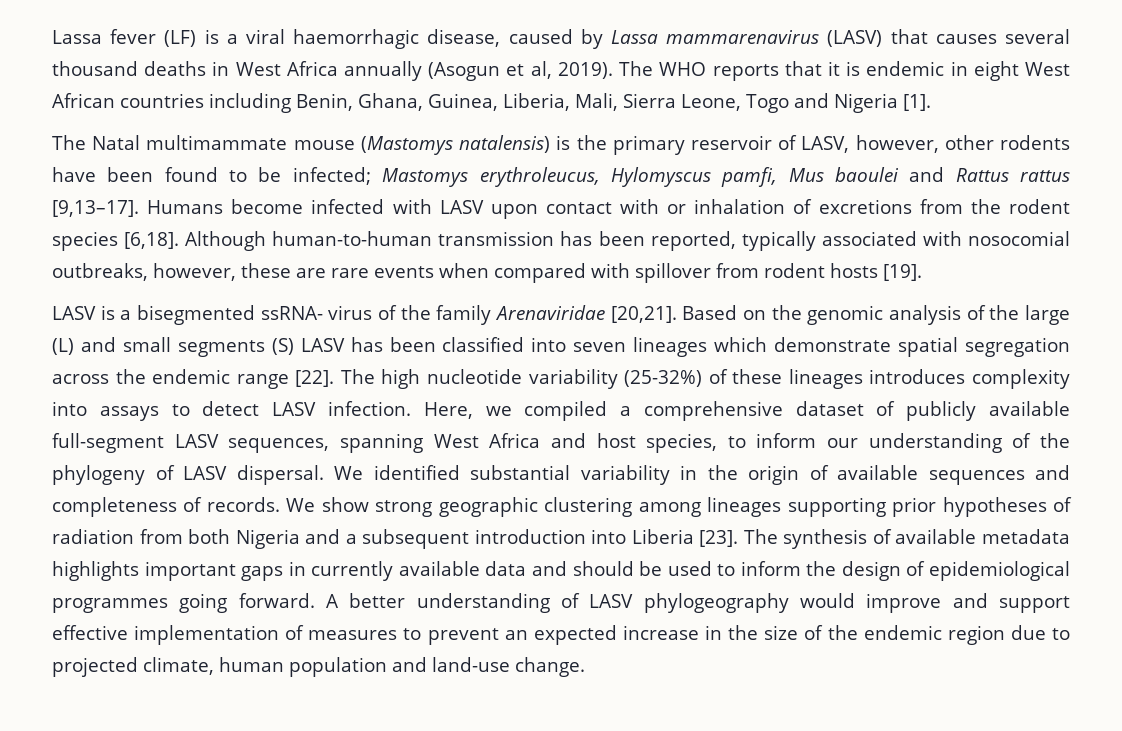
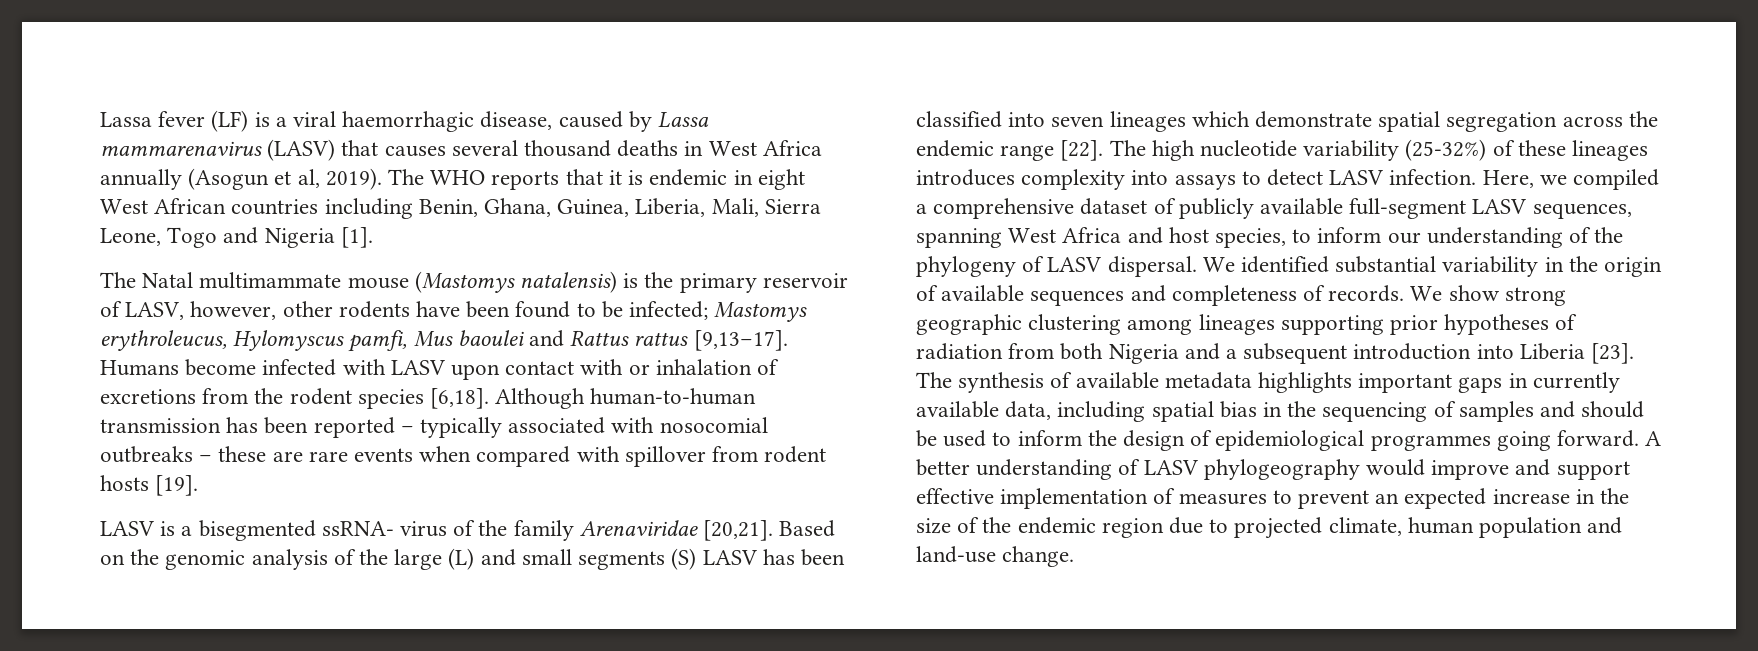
[650,231,736,251] reported, -> [313,417,414,438] reported –
[52,263,236,281] outbreaks, however, -> [100,446,213,463] outbreaks –
[485,561,527,576] data -> [1005,401,1534,422] data, including spatial bias in the sequencing of samples

